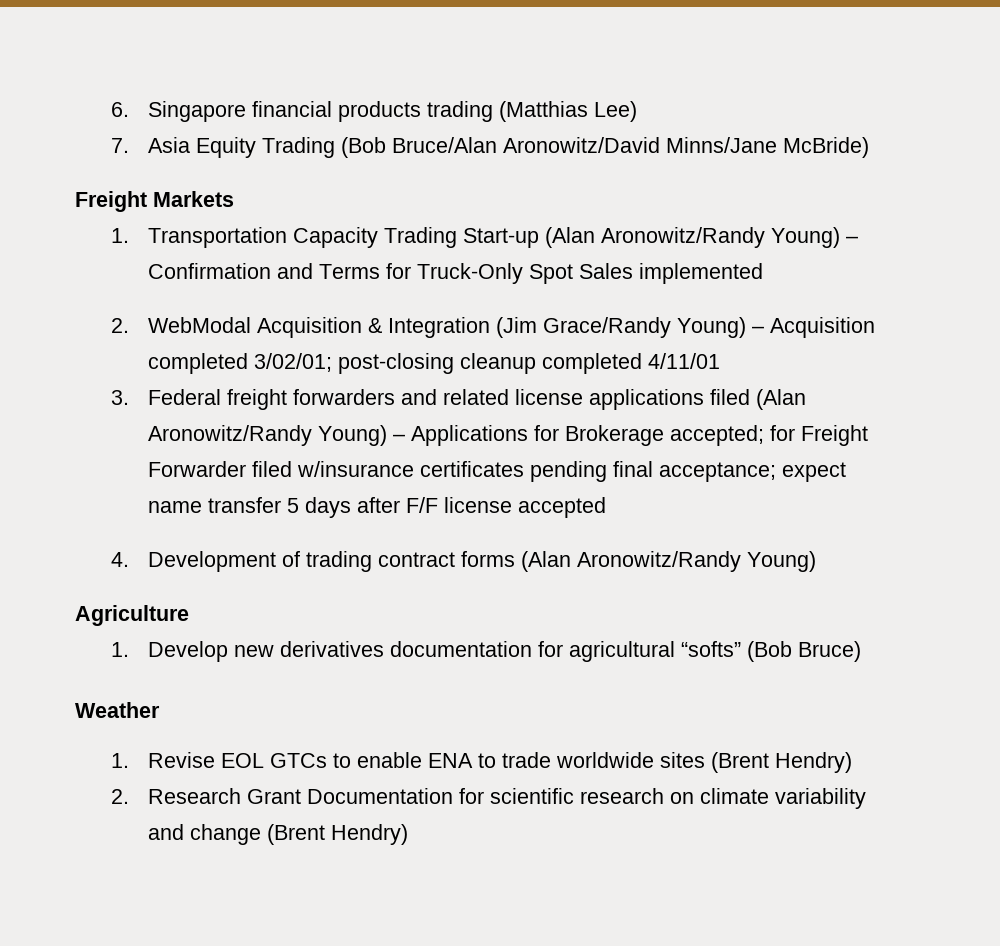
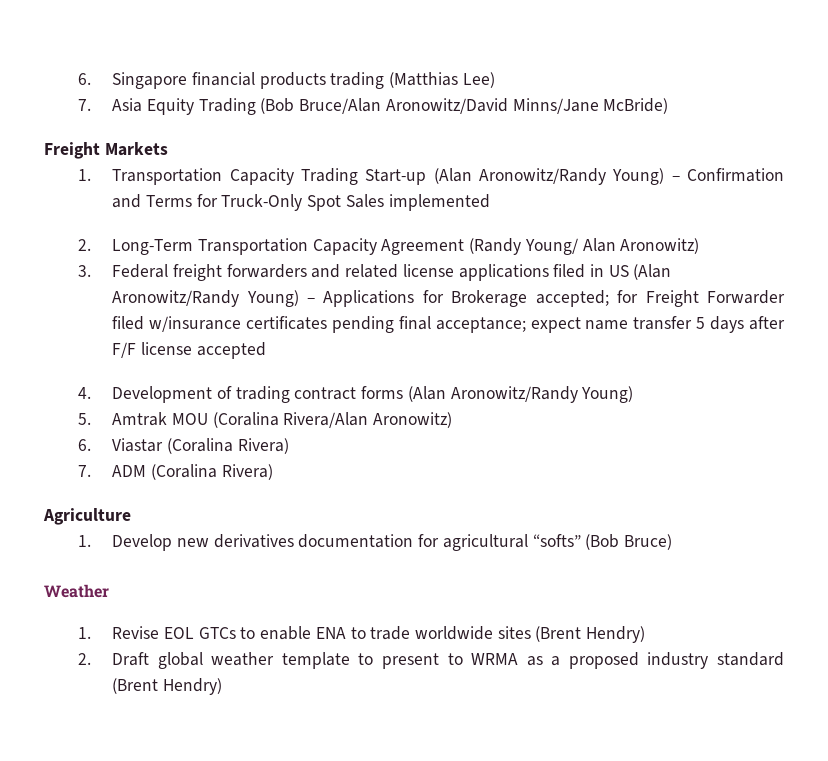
[147,317,875,338] [147,353,720,374] WebModal Acquisition & Integration (Jim Grace/Randy Young) – Acquisition completed 3/02/01; post-closing cleanup completed 4/11/01 -> [112,238,700,255] Long-Term Transportation Capacity Agreement (Randy Young/ Alan Aronowitz)
(750, 397) none -> [589,264,629,277] in US
(816, 561) none -> [78,412,453,428] [78,438,289,454] [78,464,273,480] // 5. Amtrak MOU (Coralina Rivera/Alan Aronowitz) // 6. Viastar (Coralina Rivera) // 7. ADM (Coralina Rivera)
[147,788,866,809] [147,824,261,845] Research Grant Documentation for scientific research on climate variability and change -> [112,652,785,669] Draft global weather template to present to WRMA as a proposed industry standard

